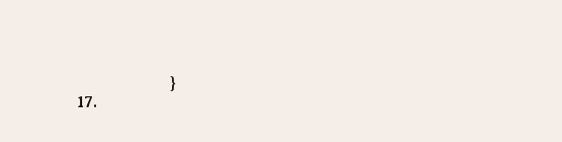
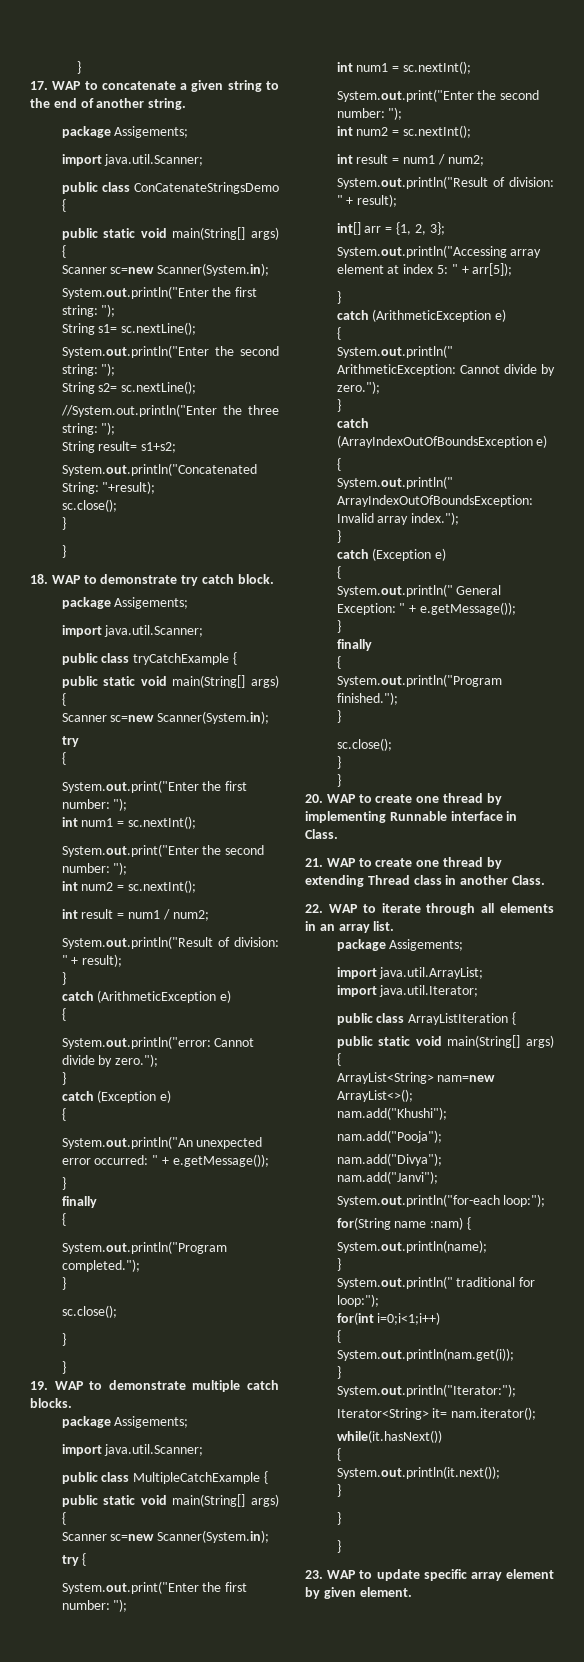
(98, 102) none -> [52,80,279,92] [30,98,187,110] [61,126,189,138] [61,154,204,166] [61,182,279,194] [61,199,66,212] [61,227,279,240] [61,245,66,258] [61,263,270,276] [61,286,258,299] [61,304,116,317] [61,322,197,335] [61,345,279,358] [61,363,116,376] [61,381,197,394] [60,404,279,417] [61,422,116,435] [61,441,177,453] [61,463,257,476] [61,481,156,494] [61,499,117,512] [61,517,66,530] [61,545,66,558] [30,574,274,586] [61,597,189,609] [61,625,204,637] [61,652,237,665] [61,675,279,688] [61,693,66,706] [61,711,270,724] [61,736,79,747] [61,752,66,765] [61,780,248,793] [61,798,128,811] [61,816,196,829] [61,844,265,857] [61,862,128,875] [61,880,196,893] [61,909,209,921] [61,936,279,949] [61,954,123,967] [61,972,66,985] [61,990,232,1003] [61,1008,66,1021] [61,1036,255,1049] [61,1054,159,1067] [61,1072,66,1085] [61,1090,172,1103] [61,1108,66,1121] [61,1136,263,1149] [61,1154,269,1167] [61,1177,66,1190] [61,1196,97,1208] [61,1213,66,1226] [61,1241,227,1254] [61,1259,140,1272] [61,1277,66,1290] [61,1305,117,1318] [61,1333,66,1346] [61,1361,66,1374] [30,1380,279,1392] [30,1398,72,1408] [61,1416,189,1428] [61,1444,204,1456] [61,1471,268,1484] [61,1494,279,1507] [61,1512,66,1525] [61,1530,270,1543] [61,1553,87,1566] [61,1581,248,1594] [61,1599,128,1612] [336,61,471,74] [336,89,540,102] [336,107,403,120] [336,125,471,138] [336,154,484,166] [336,176,554,189] [336,194,398,207] [336,222,445,235] [336,245,542,258] [336,263,513,276] [336,291,341,304] [336,309,507,322] [336,327,341,340] [336,345,453,358] [336,364,555,376] [336,381,380,394] [336,399,341,412] [336,418,369,428] [336,435,548,448] [336,458,341,471] [336,476,453,489] [336,495,533,507] [336,512,460,525] [336,530,341,543] [336,548,447,561] [336,566,341,579] [336,584,502,597] [336,602,516,615] [336,620,341,633] [336,639,372,651] [336,656,341,669] [336,674,502,687] [336,692,398,705] [336,710,341,723] [336,738,392,751] [336,756,341,769] [336,774,341,787] [305,793,502,805] [305,811,518,823] [305,829,338,839] [305,857,502,869] [305,875,545,887] [305,903,554,915] [305,921,395,933] [336,939,464,951] [336,967,484,979] [336,985,479,997] [336,1012,516,1025] [336,1035,554,1048] [336,1053,341,1066] [336,1072,496,1084] [336,1089,413,1102] [336,1107,447,1120] [336,1130,442,1143] [336,1153,442,1166] [336,1171,438,1184] [336,1194,546,1207] [336,1217,471,1230] [336,1240,487,1253] [336,1258,341,1271] [336,1276,536,1289] [336,1294,379,1307] [336,1312,441,1325] [336,1330,341,1343] [336,1348,514,1361] [336,1366,341,1379] [336,1384,516,1397] [336,1407,537,1420] [336,1430,442,1443] [336,1448,341,1461] [336,1466,500,1479] [336,1484,341,1497] [336,1512,341,1525] [336,1540,341,1553] [305,1569,554,1581] [305,1587,412,1599] WAP to concatenate a given string to the end of another string. // package Assigements; // import java.util.Scanner; // public class ConCatenateStringsDemo { // public static void main(String[] args) { // Scanner sc=new Scanner(System.in); // System.out.println("Enter the first string: "); // String s1= sc.nextLine(); // System.out.println("Enter the second string: "); // String s2= sc.nextLine(); // //System.out.println("Enter the three string: "); // String result= s1+s2; // System.out.println("Concatenated String: "+result); // sc.close(); // } // } // 18. WAP to demonstrate try catch block. // package Assigements; // import java.util.Scanner; // public class tryCatchExample { // public static void main(String[] args) { // Scanner sc=new Scanner(System.in); // try // { // System.out.print("Enter the first number: "); // int num1 = sc.nextInt(); // System.out.print("Enter the second number: "); // int num2 = sc.nextInt(); // int result = num1 / num2; // System.out.println("Result of division: " + result); // } // catch (ArithmeticException e) // { // System.out.println("error: Cannot divide by zero."); // } // catch (Exception e) // { // System.out.println("An unexpected error occurred: " + e.getMessage()); // } // finally // { // System.out.println("Program completed."); // } // sc.close(); // } // } // 19. WAP to demonstrate multiple catch blocks. // package Assigements; // import java.util.Scanner; // public class MultipleCatchExample { // public static void main(String[] args) { // Scanner sc=new Scanner(System.in); // try { // System.out.print("Enter the first number: "); // int num1 = sc.nextInt(); // System.out.print("Enter the second number: "); // int num2 = sc.nextInt(); // int result = num1 / num2; // System.out.println("Result of division: " + result); // int[] arr = {1, 2, 3}; // System.out.println("Accessing array element at index 5: " + arr[5]); // } // catch (ArithmeticException e) // { // System.out.println(" ArithmeticException: Cannot divide by zero."); // } // catch (ArrayIndexOutOfBoundsException e) // { // System.out.println(" ArrayIndexOutOfBoundsException: Invalid array index."); // } // catch (Exception e) // { // System.out.println(" General Exception: " + e.getMessage()); // } // finally // { // System.out.println("Program finished."); // } // sc.close(); // } // } // 20. WAP to create one thread by implementing Runnable interface in Class. // 21. WAP to create one thread by extending Thread class in another Class. // 22. WAP to iterate through all elements in an array list. // package Assigements; // import java.util.ArrayList; // import java.util.Iterator; // public class ArrayListIteration { // public static void main(String[] args) { // ArrayList<String> nam=new ArrayList<>(); // nam.add("Khushi"); // nam.add("Pooja"); // nam.add("Divya"); // nam.add("Janvi"); // System.out.println("for-each loop:"); // for(String name :nam) { // System.out.println(name); // } // System.out.println(" traditional for loop:"); // for(int i=0;i<1;i++) // { // System.out.println(nam.get(i)); // } // System.out.println("Iterator:"); // Iterator<String> it= nam.iterator(); // while(it.hasNext()) // { // System.out.println(it.next()); // } // } // } // 23. WAP to update specific array element by given element.

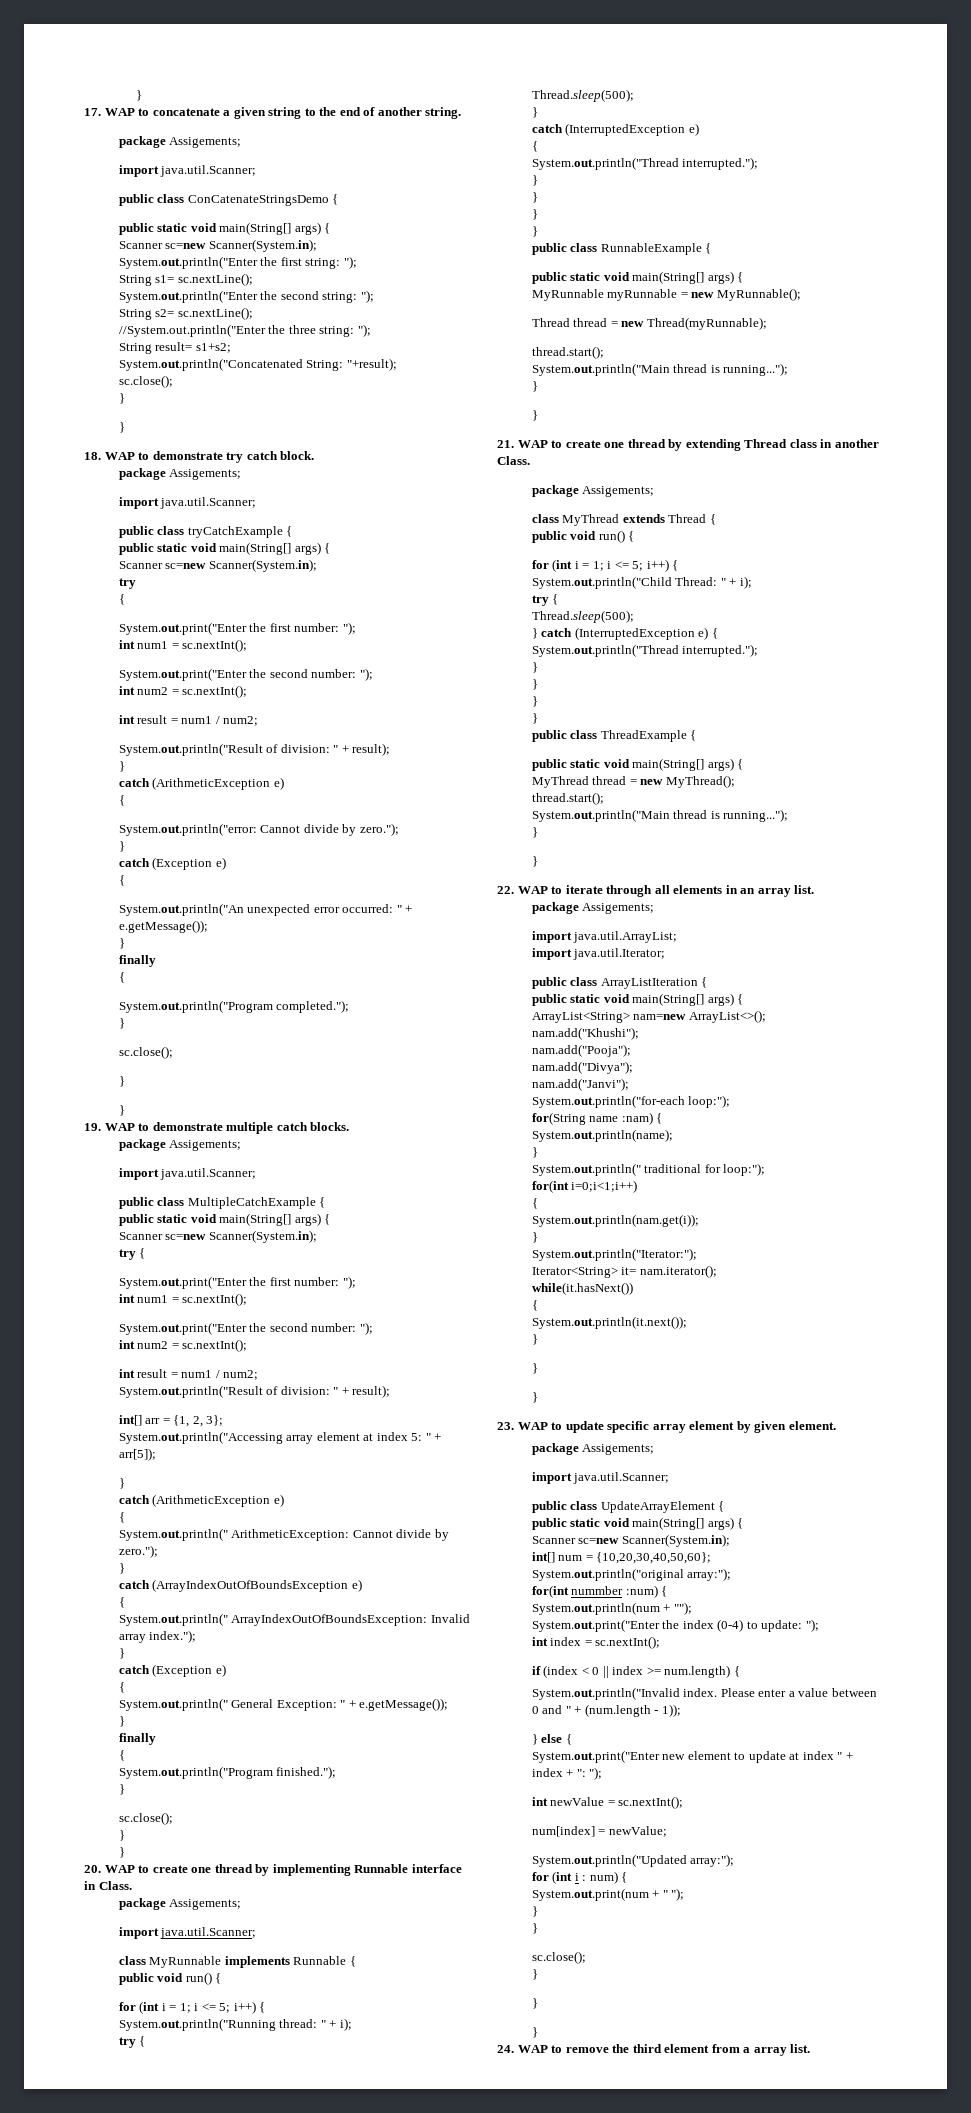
(338, 834) none -> [118,1898,242,1910] [118,1927,257,1939] [118,1956,356,1968] [118,1972,222,1985] [118,2001,266,2014] [118,2018,352,2031] [118,2036,146,2048] [531,89,634,102] [531,107,538,118] [531,123,699,136] [531,141,538,152] [531,157,759,170] [531,175,538,186] [531,192,538,203] [531,209,538,220] [531,226,538,237] [531,243,712,255] [531,271,744,284] [531,288,801,301] [531,317,767,330] [531,346,604,359] [531,363,789,376] [531,381,538,392] [531,410,538,421] // package Assigements; // import java.util.Scanner; // class MyRunnable implements Runnable { // public void run() { // for (int i = 1; i <= 5; i++) { // System.out.println("Running thread: " + i); // try { // Thread.sleep(500); // } // catch (InterruptedException e) // { // System.out.println("Thread interrupted."); // } // } // } // } // public class RunnableExample { // public static void main(String[] args) { // MyRunnable myRunnable = new MyRunnable(); // Thread thread = new Thread(myRunnable); // thread.start(); // System.out.println("Main thread is running..."); // } // }
(545, 880) none -> [531,485,655,497] [531,514,716,526] [531,530,635,543] [531,559,679,572] [531,576,752,589] [531,594,559,606] [531,610,634,623] [531,627,718,640] [531,644,759,657] [531,662,538,673] [531,679,538,690] [531,696,538,707] [531,713,538,724] [531,730,697,742] [531,758,744,771] [531,775,735,788] [531,792,604,805] [531,809,789,822] [531,827,538,838] [531,856,538,867] // package Assigements; // class MyThread extends Thread { // public void run() { // for (int i = 1; i <= 5; i++) { // System.out.println("Child Thread: " + i); // try { // Thread.sleep(500); // } catch (InterruptedException e) { // System.out.println("Thread interrupted."); // } // } // } // } // public class ThreadExample { // public static void main(String[] args) { // MyThread thread = new MyThread(); // thread.start(); // System.out.println("Main thread is running..."); // } // }
(412, 1592) none -> [531,1443,655,1455] [531,1472,670,1484] [531,1501,725,1513] [531,1517,744,1530] [531,1534,730,1547] [531,1552,712,1564] [531,1568,732,1581] [531,1585,668,1598] [531,1602,692,1615] [531,1619,819,1632] [531,1636,661,1649] [531,1665,740,1678] [531,1687,877,1700] [531,1704,681,1717] [531,1734,572,1745] [531,1750,853,1763] [531,1767,603,1780] [531,1796,684,1809] [531,1826,667,1837] [531,1854,735,1867] [531,1871,628,1884] [531,1888,685,1901] [531,1906,538,1917] [531,1923,538,1934] [531,1951,586,1964] [531,1969,538,1980] [531,1998,538,2009] [531,2027,538,2038] [497,2044,811,2056] // package Assigements; // import java.util.Scanner; // public class UpdateArrayElement { // public static void main(String[] args) { // Scanner sc=new Scanner(System.in); // int[] num = {10,20,30,40,50,60}; // System.out.println("original array:"); // for(int nummber :num) { // System.out.println(num + ""); // System.out.print("Enter the index (0-4) to update: "); // int index = sc.nextInt(); // if (index < 0 || index >= num.length) { // System.out.println("Invalid index. Please enter a value between 0 and " + (num.length - 1)); // } else { // System.out.print("Enter new element to update at index " + index + ": "); // int newValue = sc.nextInt(); // num[index] = newValue; // System.out.println("Updated array:"); // for (int i : num) { // System.out.print(num + " "); // } // } // sc.close(); // } // } // } // 24. WAP to remove the third element from a array list.

